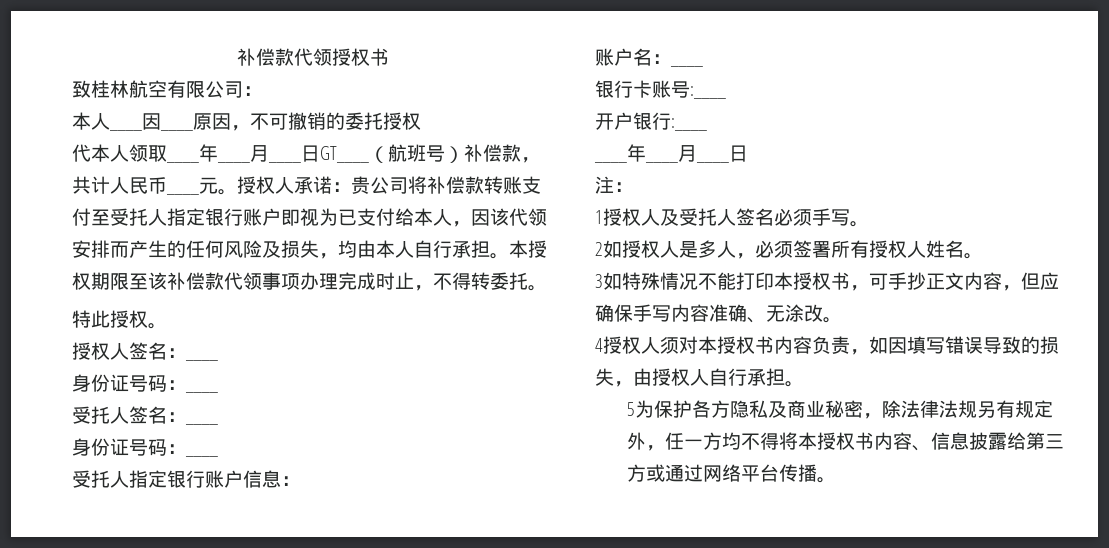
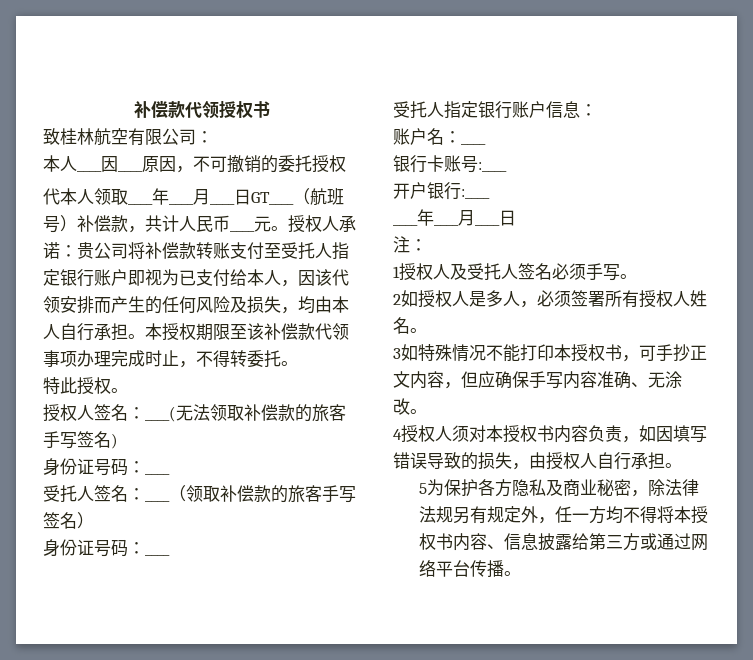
[185,358,218,361] ____ -> [145,404,346,422] [43,431,118,449] ____(无法领取补偿款的旅客手写签名)
(218, 423) none -> [169,485,356,503] [43,512,94,529] （领取补偿款的旅客手写签名）

